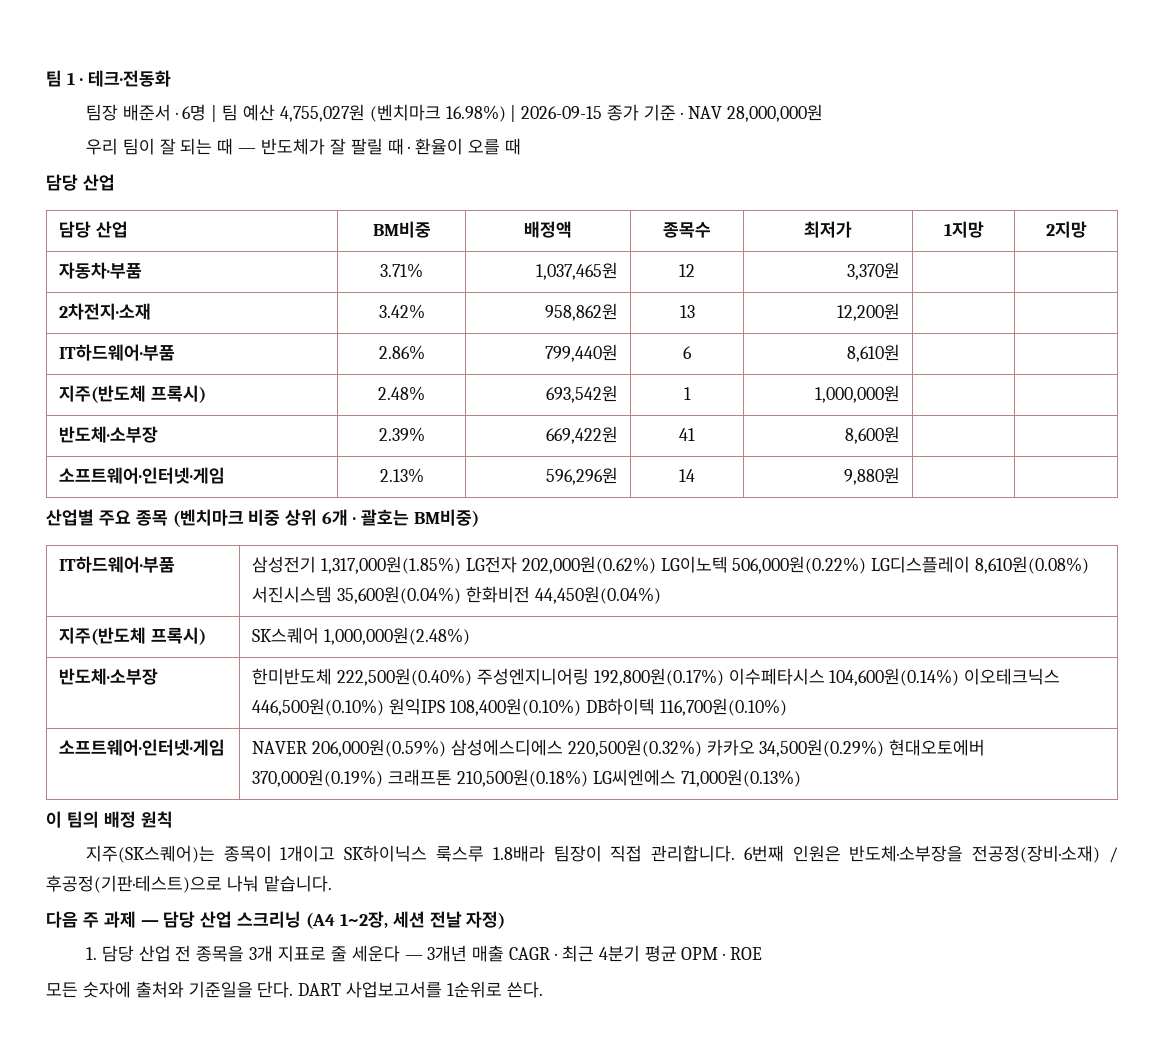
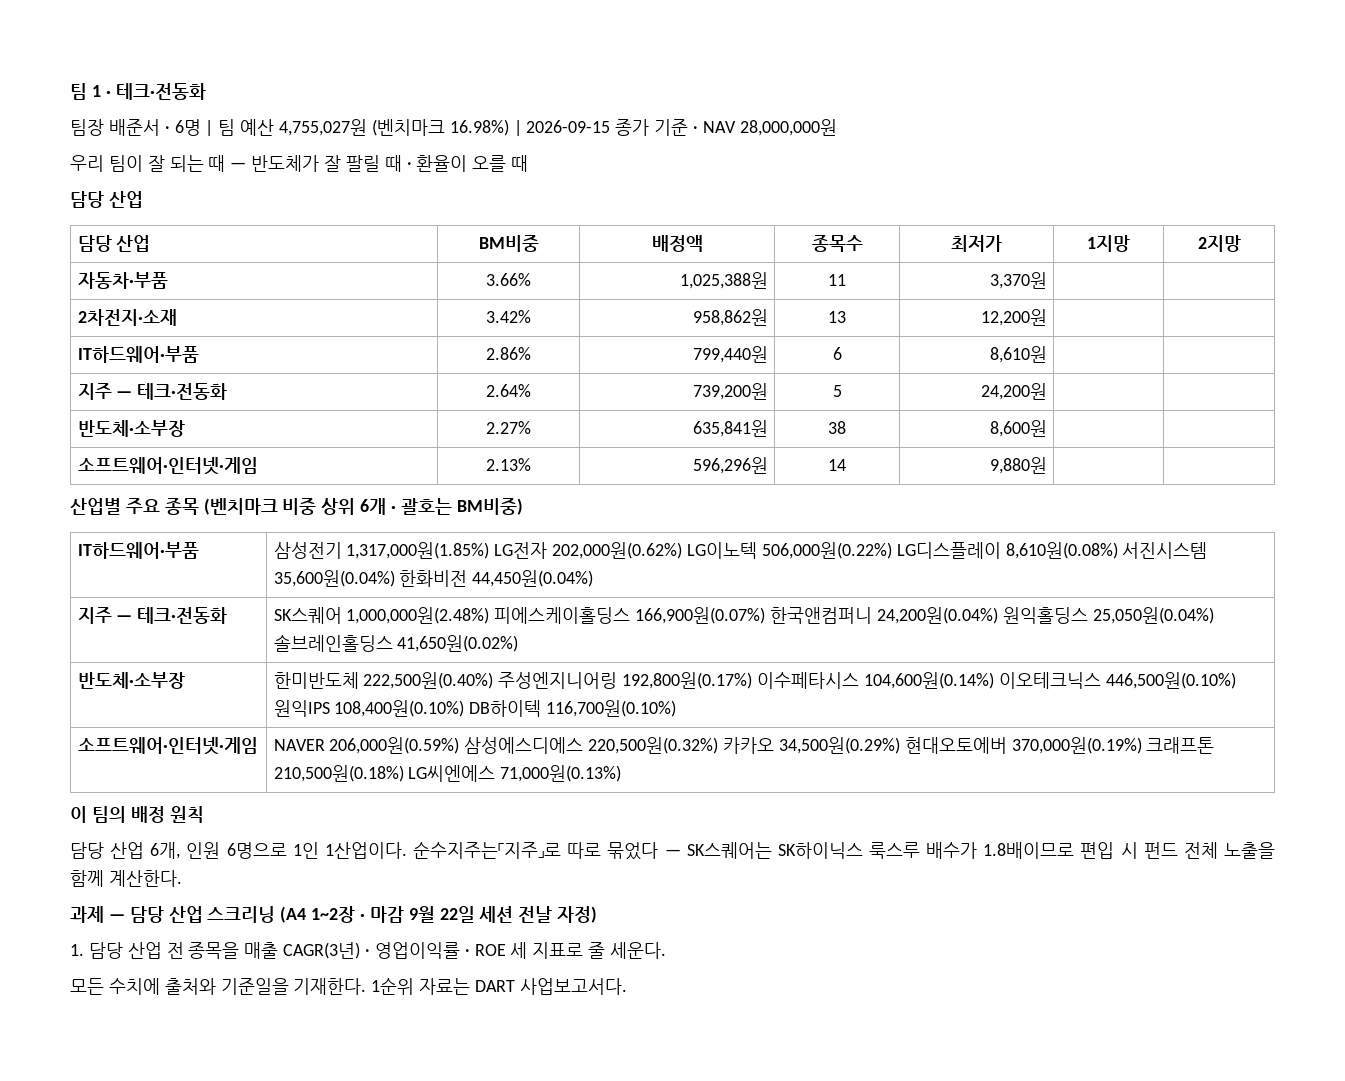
[380,263,423,278] [535,262,618,280] [679,264,695,277] 3.71% | 1,037,465원 | 12 -> [486,273,531,286] [679,272,768,289] [828,274,846,286] 3.66% | 1,025,388원 | 11
[59,385,206,403] [378,386,425,401] [545,385,618,403] [683,387,691,400] [814,385,900,403] [59,426,159,443] [378,427,425,442] [545,426,618,444] [679,428,695,441] 지주(반도체 프록시) | 2.48% | 693,542원 | 1 | 1,000,000원 | | // 반도체·소부장 | 2.39% | 669,422원 | 41 -> [77,383,228,400] [486,384,531,397] [692,383,768,400] [832,385,842,397] [980,383,1047,400] [77,420,185,437] [486,421,531,434] [692,420,768,437] [828,421,846,434] 지주 — 테크·전동화 | 2.64% | 739,200원 | 5 | 24,200원 | | // 반도체·소부장 | 2.27% | 635,841원 | 38
[59,627,206,645] 지주(반도체 프록시) -> [77,607,228,624] 지주 — 테크·전동화
(470, 636) none -> [494,607,1214,624] [273,634,519,652] 피에스케이홀딩스 166,900원(0.07%) 한국앤컴퍼니 24,200원(0.04%) 원익홀딩스 25,050원(0.04%) 솔브레인홀딩스 41,650원(0.02%)
[85,845,1119,863] [46,875,332,893] [46,911,99,928] 지주(SK스퀘어)는 종목이 1개이고 SK하이닉스 룩스루 1.8배라 팀장이 직접 관리합니다. 6번째 인원은 반도체·소부장을 전공정(장비·소재) / 후공정(기판·테스트)으로 나눠 맡습니다. // 다음 주 -> [70,841,1276,860] [70,870,182,887] 담당 산업 6개, 인원 6명으로 1인 1산업이다. 순수지주는「지주」로 따로 묶었다 — SK스퀘어는 SK하이닉스 룩스루 배수가 1.8배이므로 편입 시 펀드 전체 노출을 함께 계산한다. //
[339,911,388,929] 1~2장, -> [311,906,475,923] 1~2장 · 마감 9월 22일
[249,945,763,962] 3개 지표로 줄 세운다 — 3개년 매출 CAGR · 최근 4분기 평균 OPM · ROE -> [244,942,667,959] 매출 CAGR(3년) · 영업이익률 · ROE 세 지표로 줄 세운다.
[82,981,131,998] 숫자에 -> [108,978,160,995] 수치에
[257,981,543,998] 단다. DART 사업보고서를 1순위로 쓴다. -> [293,977,627,995] 기재한다. 1순위 자료는 DART 사업보고서다.

